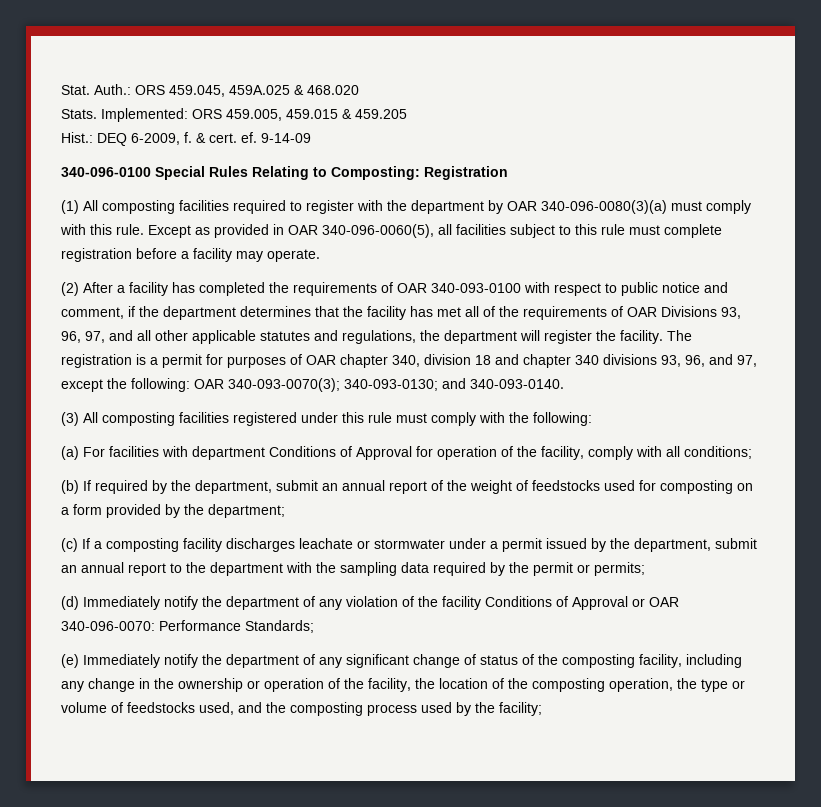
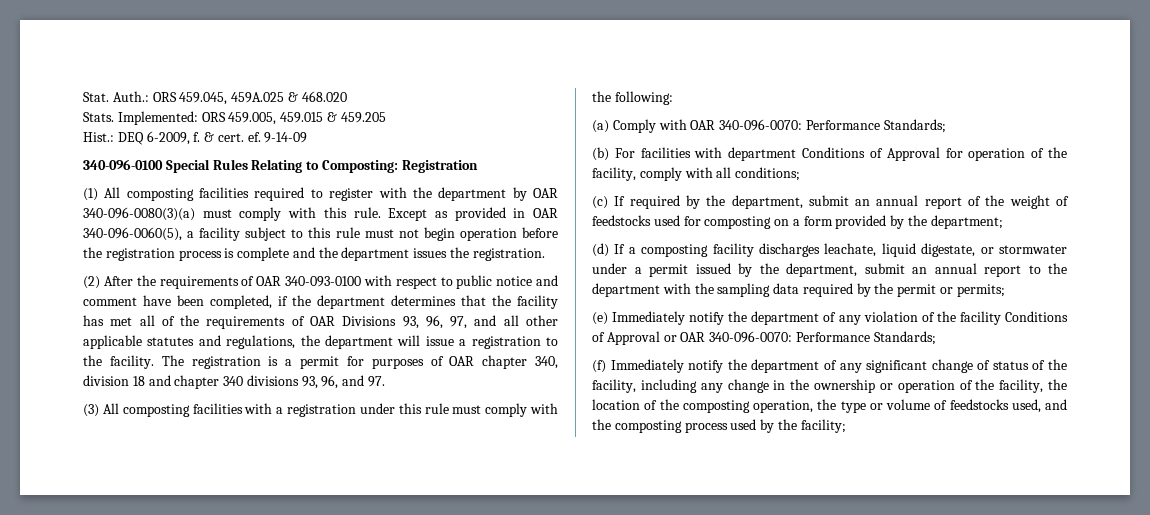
[438,224,506,235] all facilities -> [187,227,241,241] a facility
[664,224,722,238] [61,248,320,262] [61,282,265,296] complete registration before a facility may operate. // (2) After a facility has completed -> [398,227,558,241] [83,247,545,261] [83,276,133,289] not begin operation before the registration process is complete and the department issues the registration. // (2) After
[61,307,124,319] comment, -> [83,295,272,309] comment have been completed,
[544,330,592,344] register -> [425,336,558,349] issue a registration to
[737,355,757,367] [61,378,564,392] 97, except the following: OAR 340-093-0070(3); 340-093-0130; and 340-093-0140. -> [368,376,386,387] 97.
[233,412,297,426] registered -> [244,403,356,417] with a registration
(79, 453) none -> [612,119,946,133] [592,147,609,161] Comply with OAR 340-096-0070: Performance Standards; // (b)
[61,480,79,494] (b) -> [592,196,608,209] (c)
[61,538,78,552] (c) -> [592,243,609,257] (d)
[299,538,353,549] leachate -> [824,243,976,257] leachate, liquid digestate,
[61,596,79,610] (d) -> [592,312,608,325] (e)
[61,654,79,668] (e) -> [592,360,606,373] (f)
[562,654,635,668] composting -> (1067, 364) none

